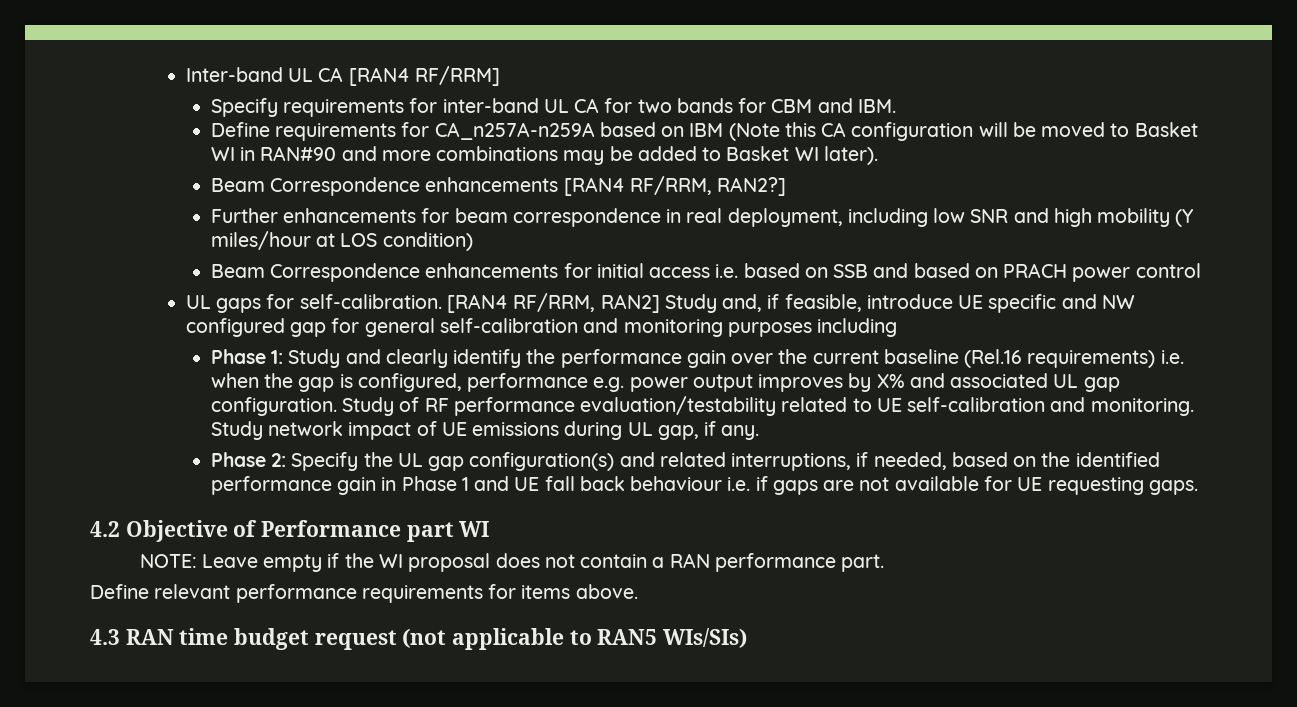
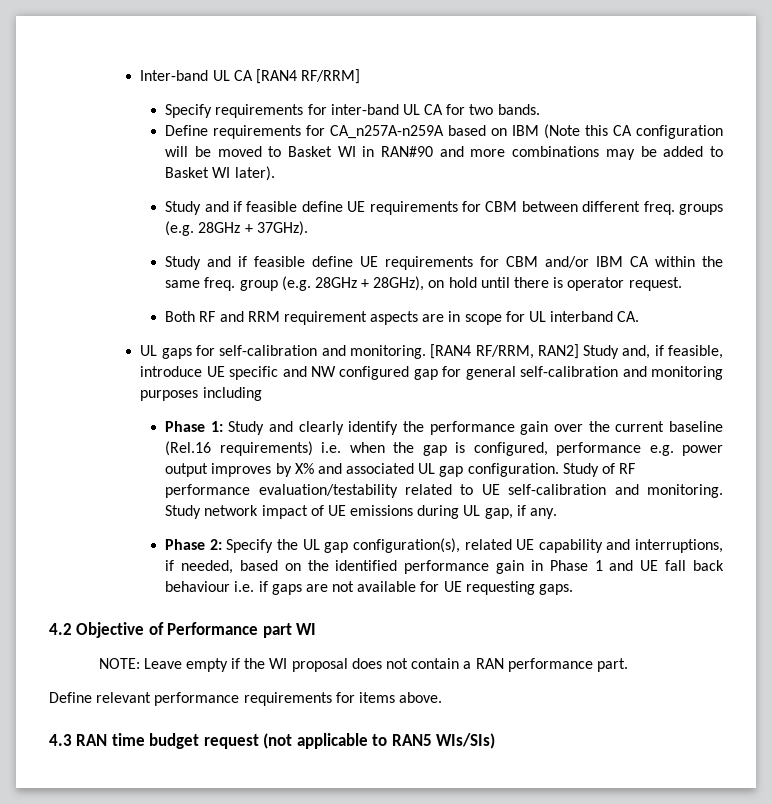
[676,98,896,113] bands for CBM and IBM. -> [497,104,540,115] bands.
[210,176,787,196] [210,208,1194,227] [210,231,473,251] [210,263,1201,282] Beam Correspondence enhancements [RAN4 RF/RRM, RAN2?] // Further enhancements for beam correspondence in real deployment, including low SNR and high mobility (Y miles/hour at LOS condition) // Beam Correspondence enhancements for initial access i.e. based on SSB and based on PRACH power control -> [165,201,723,215] [165,221,308,236] [165,256,723,270] [165,276,682,291] [165,311,640,325] Study and if feasible define UE requirements for CBM between different freq. groups (e.g. 28GHz + 37GHz). // Study and if feasible define UE requirements for CBM and/or IBM CA within the same freq. group (e.g. 28GHz + 28GHz), on hold until there is operator request. // Both RF and RRM requirement aspects are in scope for UL interband CA.
[299,294,442,309] self-calibration. -> [219,345,426,359] self-calibration and monitoring.
[469,452,726,471] configuration(s) and related -> [352,538,631,553] configuration(s), related UE capability and

